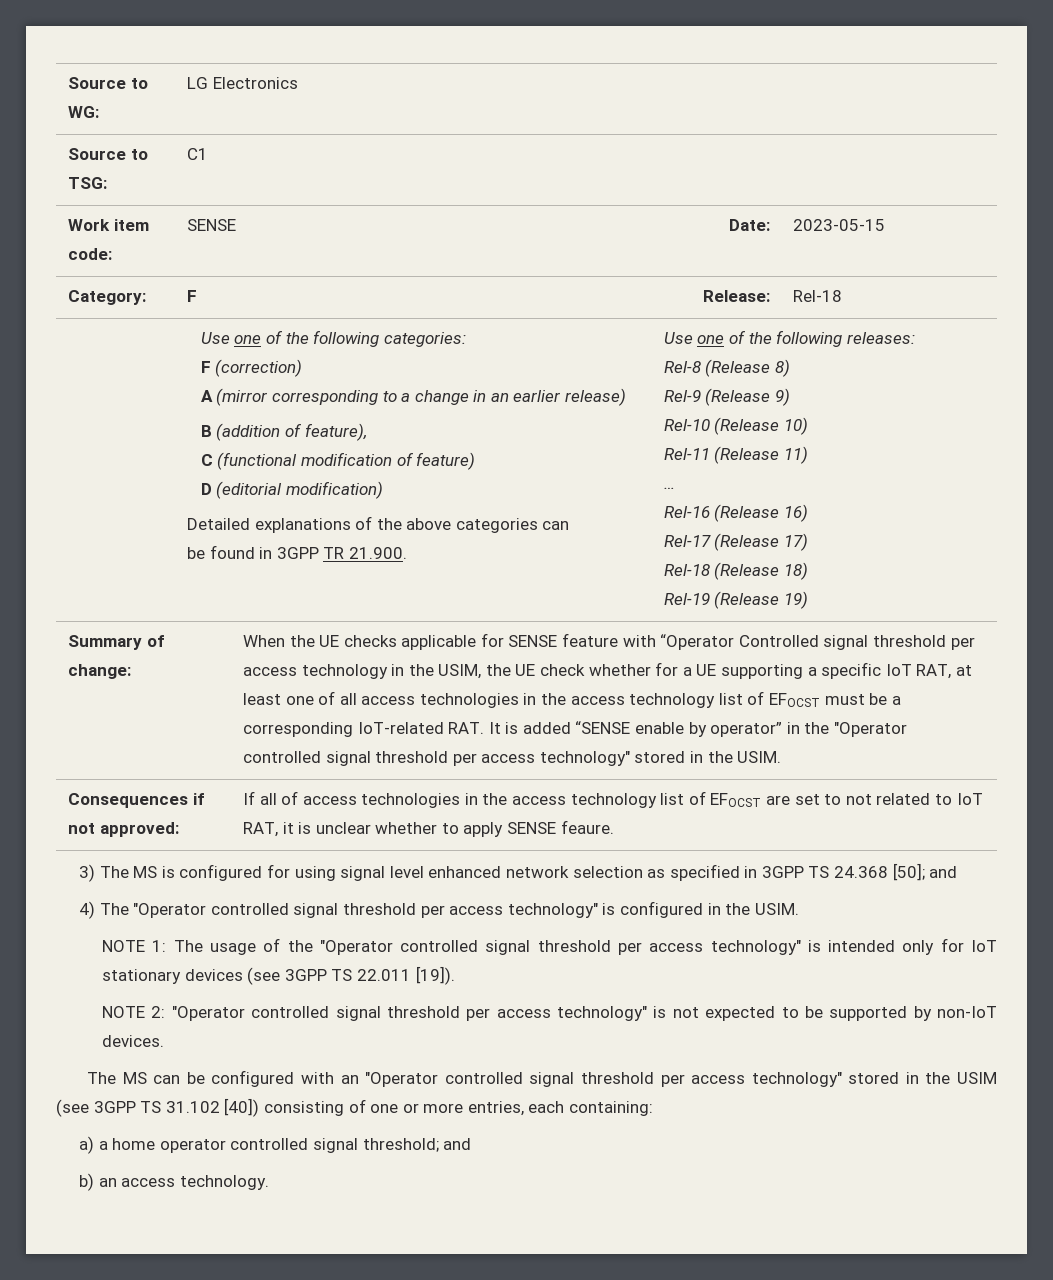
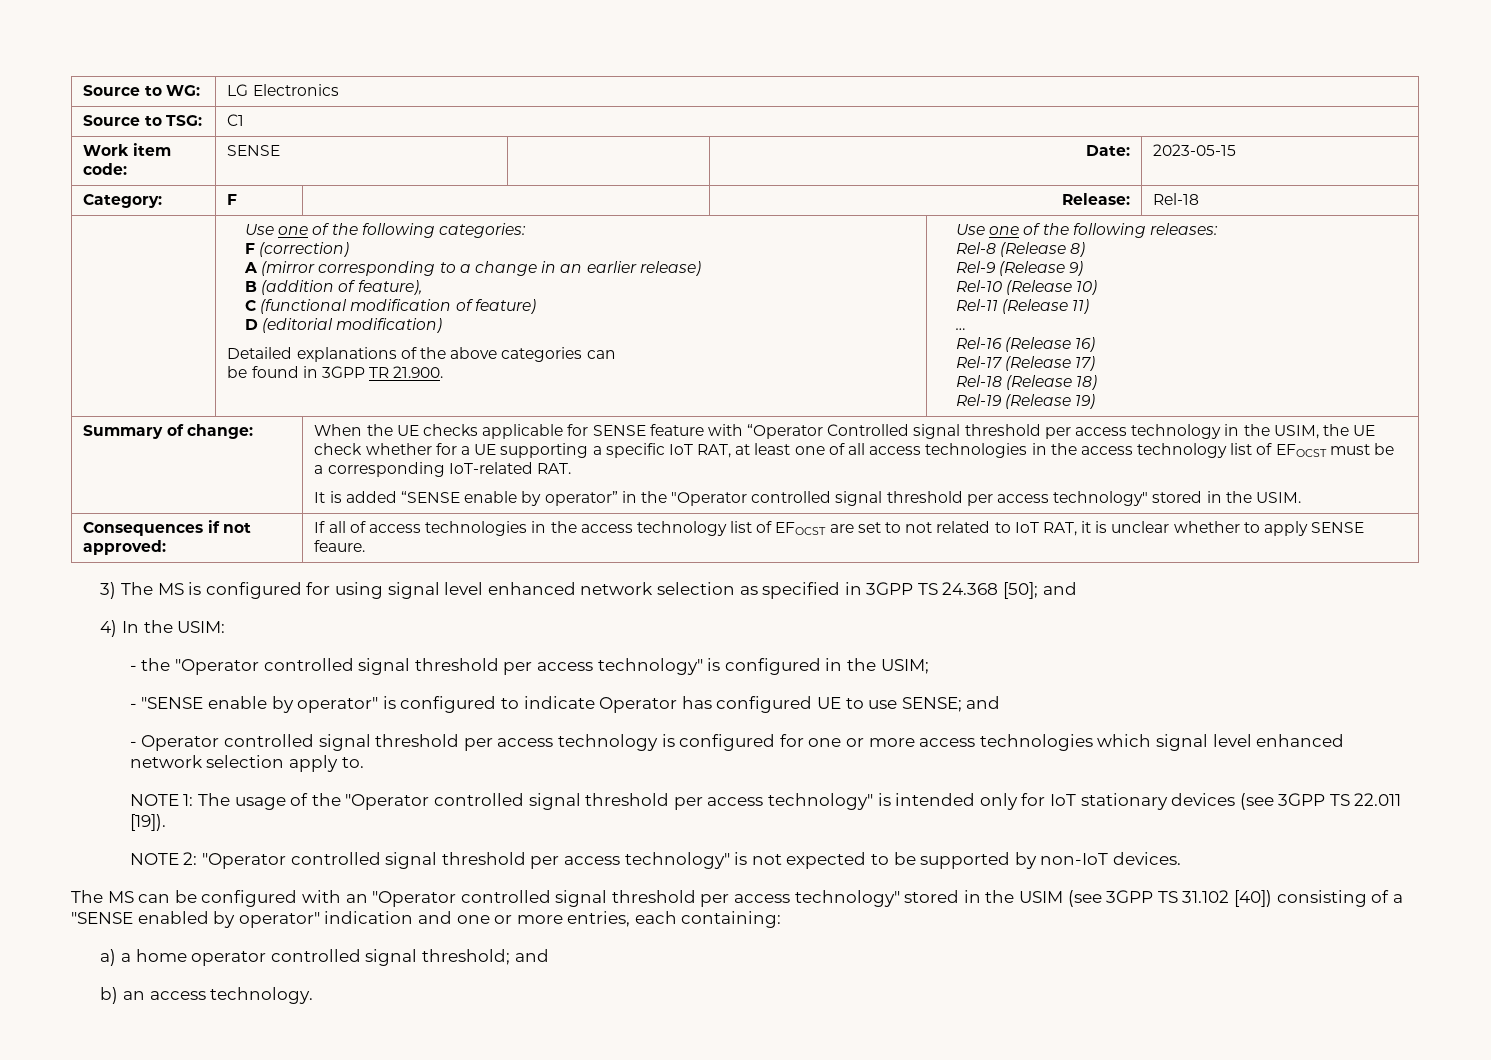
(485, 728) none -> (571, 468) //
[99,903,129,915] The -> [122,620,226,633] [129,658,171,671] In the USIM: // - the
[754,903,799,915] USIM. -> [880,659,929,674] [129,696,1001,713] [129,734,1345,751] [129,755,364,772] USIM; // - "SENSE enable by operator" is configured to indicate Operator has configured UE to use SENSE; and // - Operator controlled signal threshold per access technology is configured for one or more access technologies which signal level enhanced network selection apply to.
(366, 1106) none -> [1392,894,1403,903] [71,911,452,928] a "SENSE enabled by operator" indication and

